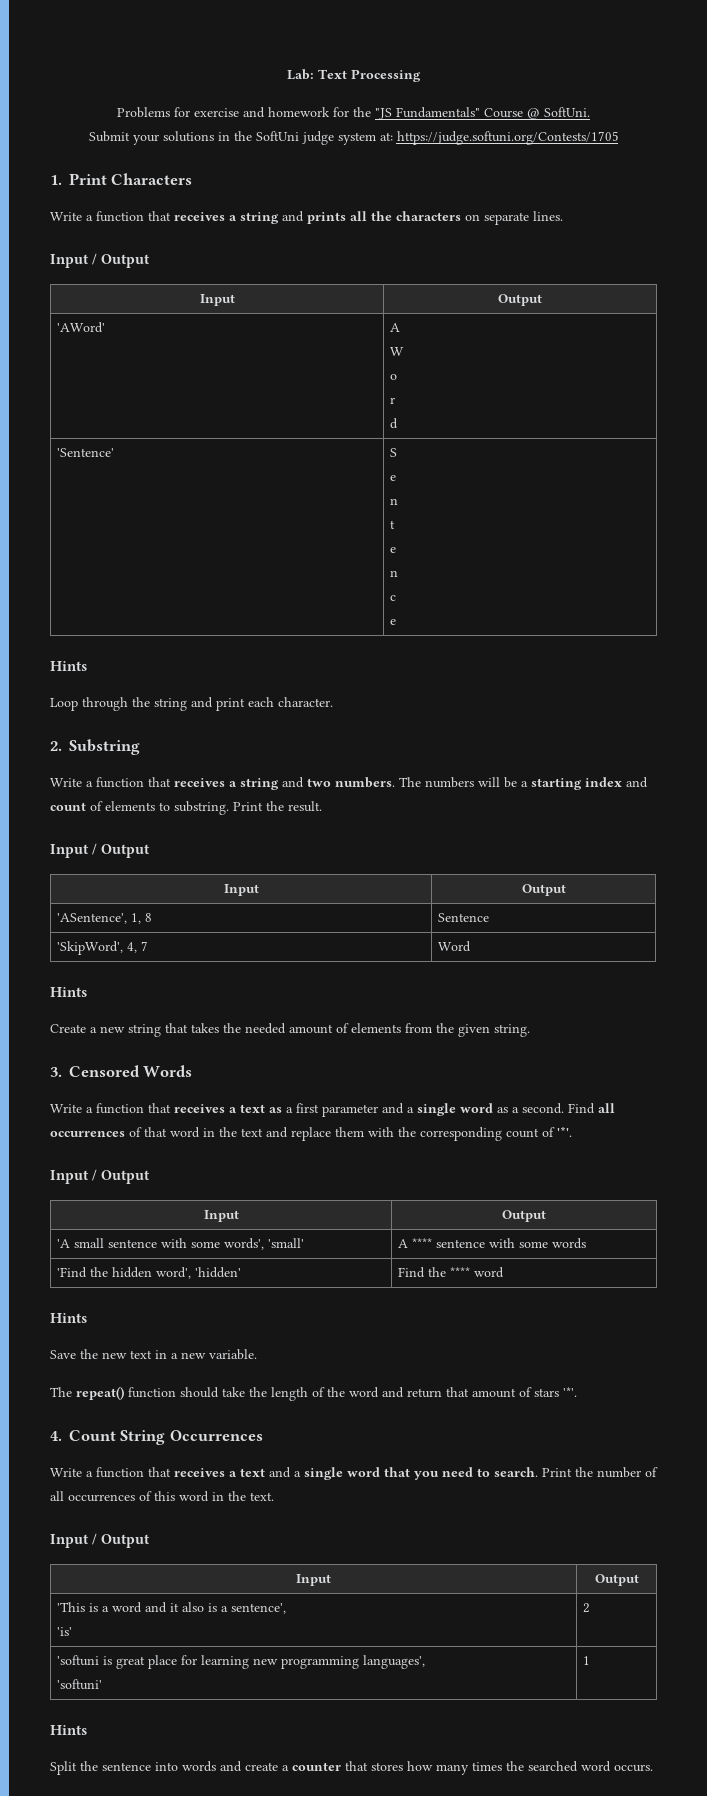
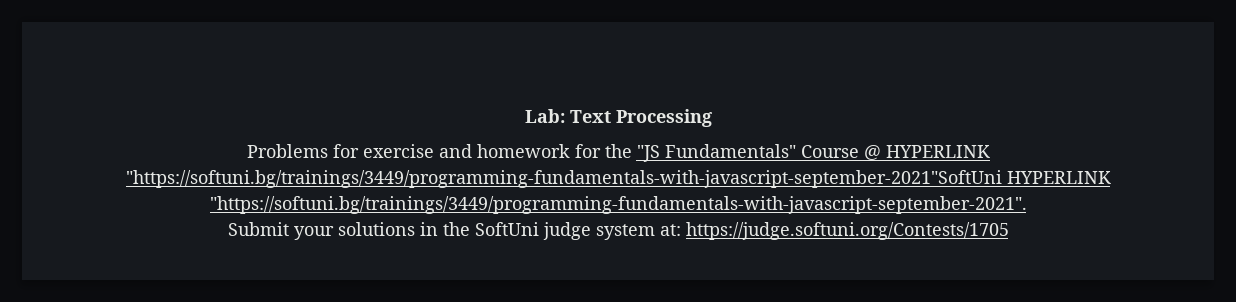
[544,107,590,117] SoftUni. -> [885,145,990,158] [125,170,1111,188] [209,196,1027,214] HYPERLINK "https://softuni.bg/trainings/3449/programming-fundamentals-with-javascript-september-2021"SoftUni HYPERLINK "https://softuni.bg/trainings/3449/programming-fundamentals-with-javascript-september-2021".
[50,173,193,185] [50,211,563,225] [50,253,151,268] [199,294,235,306] [498,294,542,306] [56,322,105,333] [389,323,400,332] [389,347,404,356] [389,374,397,380] [389,397,395,404] [389,418,398,429] [56,448,114,457] [389,448,397,457] [389,475,396,481] [389,498,398,505] [389,520,395,529] [389,547,396,553] [389,570,398,577] [389,595,396,601] [389,619,396,625] [50,661,87,671] [50,697,333,711] [50,739,140,755] [50,777,648,790] [50,801,322,815] [50,843,151,858] [223,884,259,896] [521,884,566,896] [56,913,152,924] [437,913,489,922] [56,941,148,955] [437,941,471,952] [50,987,87,997] [50,1023,530,1037] [50,1065,193,1077] [50,1103,615,1117] [50,1126,572,1141] [50,1169,151,1184] [203,1210,239,1222] [502,1210,546,1222] [56,1238,304,1250] [397,1238,586,1249] [56,1267,241,1279] [397,1267,504,1278] [50,1313,87,1323] [50,1349,257,1360] [50,1386,577,1401] [50,1430,263,1445] [50,1467,658,1480] [50,1491,274,1502] [50,1533,151,1548] [296,1574,331,1586] [594,1574,639,1586] [56,1602,286,1614] [56,1627,72,1636] [582,1603,590,1613] [56,1655,425,1669] [56,1679,102,1690] [582,1656,590,1665] [50,1725,87,1735] [50,1761,653,1775] // 1. Print Characters // Write a function that receives a string and prints all the characters on separate lines. // Input / Output // Input | Output // 'AWord' | A // W // o // r // d // 'Sentence' | S // e // n // t // e // n // c // e // Hints // Loop through the string and print each character. // 2. Substring // Write a function that receives a string and two numbers. The numbers will be a starting index and count of elements to substring. Print the result. // Input / Output // Input | Output // 'ASentence', 1, 8 | Sentence // 'SkipWord', 4, 7 | Word // Hints // Create a new string that takes the needed amount of elements from the given string. // 3. Censored Words // Write a function that receives a text as a first parameter and a single word as a second. Find all occurrences of that word in the text and replace them with the corresponding count of '*'. // Input / Output // Input | Output // 'A small sentence with some words', 'small' | A **** sentence with some words // 'Find the hidden word', 'hidden' | Find the **** word // Hints // Save the new text in a new variable. // The repeat() function should take the length of the word and return that amount of stars '*'. // 4. Count String Occurrences // Write a function that receives a text and a single word that you need to search. Print the number of all occurrences of this word in the text. // Input / Output // Input | Output // 'This is a word and it also is a sentence', // 'is' | 2 // 'softuni is great place for learning new programming languages', // 'softuni' | 1 // Hints // Split the sentence into words and create a counter that stores how many times the searched word occurs. -> (1009, 231) none

